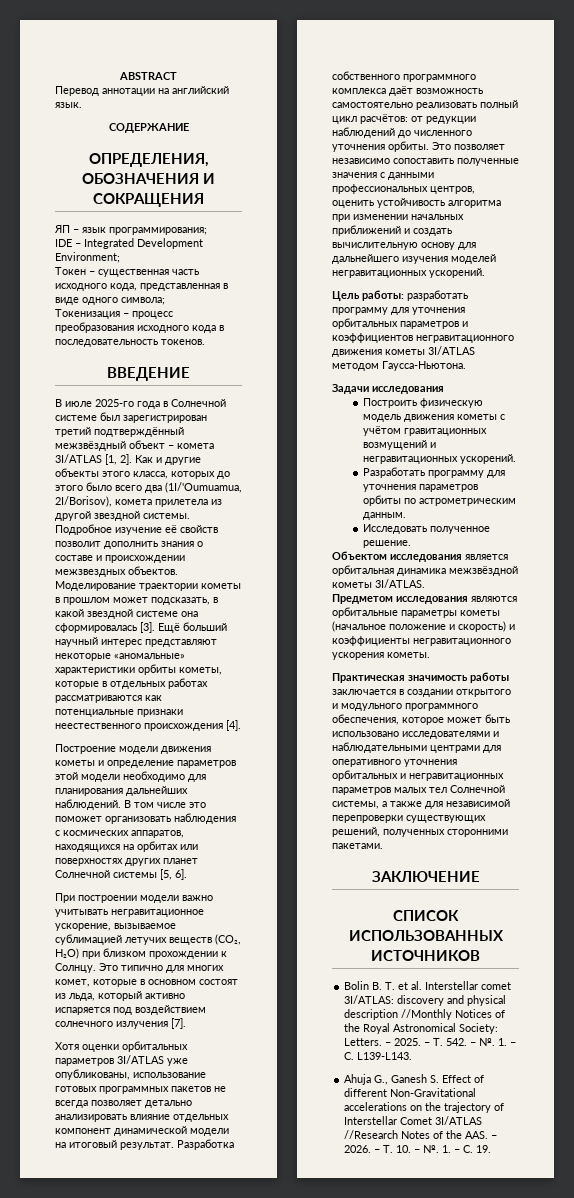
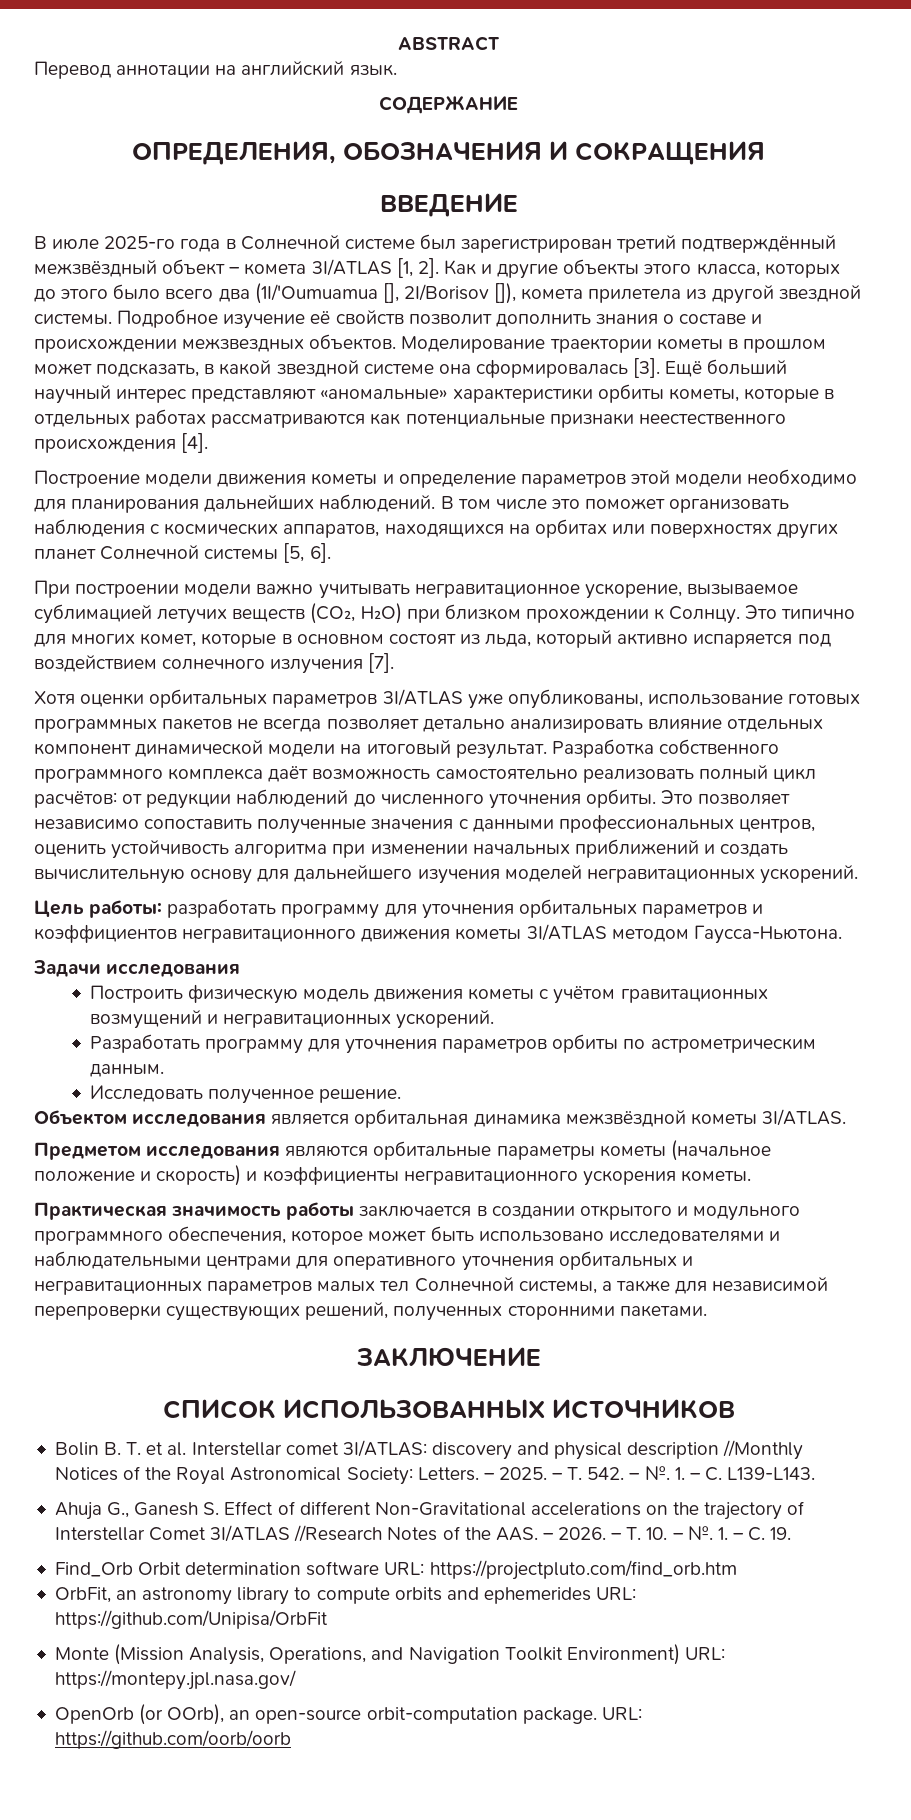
[54,225,207,235] [55,238,203,249] [55,252,120,263] [55,267,199,277] [55,283,228,291] [55,297,165,305] [55,309,173,319] [55,322,224,333] [55,339,205,347] // ЯП – язык программирования; // IDE – Integrated Development Environment; // Токен – существенная часть исходного кода, представленная в виде одного символа; // Токенизация – процесс преобразования исходного кода в последовательность токенов. -> (765, 153) none
[165,482,242,493] [55,496,112,507] (1I/'Oumuamua, 2I/Borisov), -> [254,283,517,304] (1I/'Oumuamua [], 2I/Borisov []),
[55,653,111,661] некоторые -> (317, 396) none
(492, 1149) none -> [54,1560,737,1580] [54,1587,637,1605] [54,1610,328,1629] [54,1644,725,1665] [54,1670,296,1690] [54,1704,642,1725] [54,1730,291,1749] // Find_Orb Orbit determination software URL: https://projectpluto.com/find_orb.htm // OrbFit, an astronomy library to compute orbits and ephemerides URL: https://github.com/Unipisa/OrbFit // Monte (Mission Analysis, Operations, and Navigation Toolkit Environment) URL: https://montepy.jpl.nasa.gov/ // OpenOrb (or OOrb), an open-source orbit-computation package. URL: https://github.com/oorb/oorb

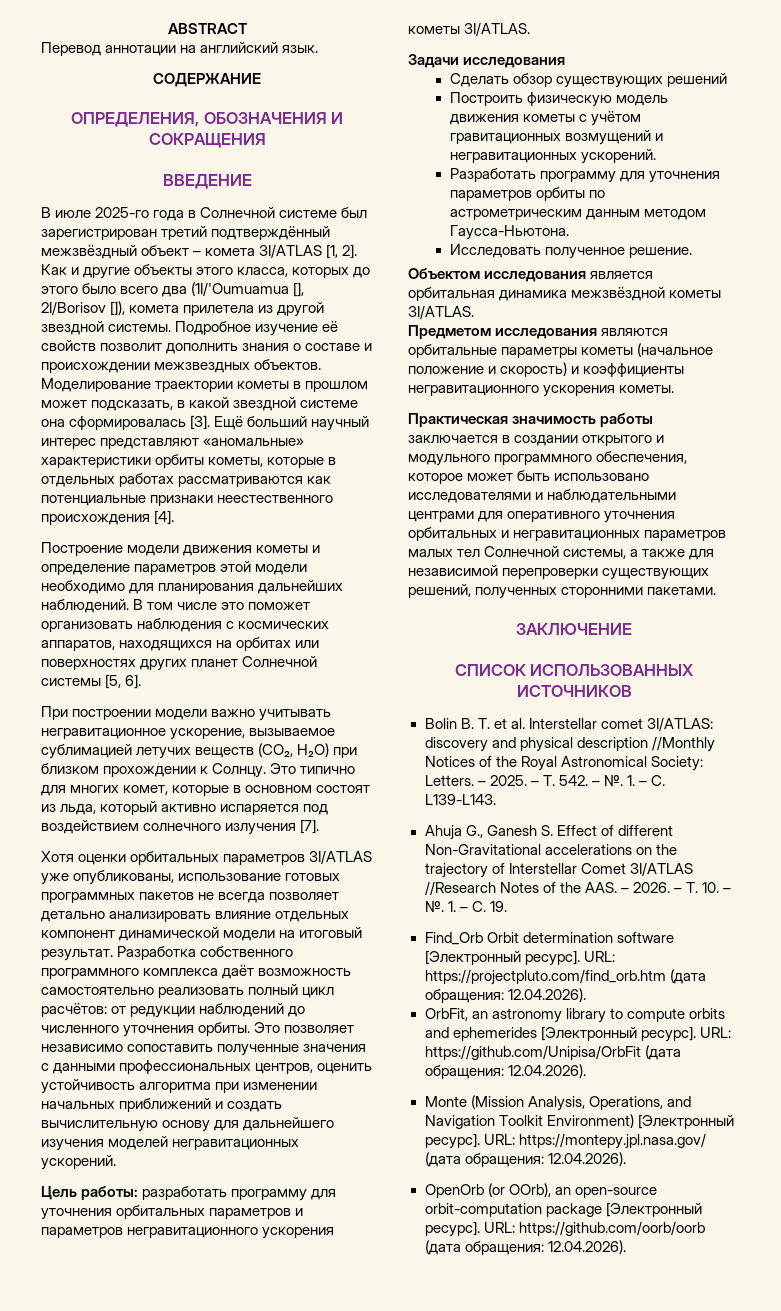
[34,924,842,944] [33,960,241,977] коэффициентов негравитационного движения кометы 3I/ATLAS методом Гаусса-Ньютона. // Задачи исследования -> [41,1227,335,1239] [408,22,531,36] [408,54,566,68] [449,73,727,88] параметров негравитационного ускорения кометы 3I/ATLAS. // Задачи исследования // Сделать обзор существующих решений
[89,1064,164,1077] данным. -> [585,209,706,220] [449,225,569,240] данным методом Гаусса-Ньютона.
(380, 1568) none -> [424,950,580,966] [Электронный ресурс].
(737, 1570) none -> [669,969,706,984] [424,988,586,1003] (дата обращения: 12.04.2026).
(591, 1595) none -> [540,1026,696,1042] [Электронный ресурс].
(328, 1619) none -> [644,1045,681,1060] [424,1064,586,1079] (дата обращения: 12.04.2026).
(680, 1654) none -> [637,1114,734,1129] [424,1133,480,1149] [Электронный ресурс].
(296, 1680) none -> [424,1152,626,1167] (дата обращения: 12.04.2026).
[522,1707,642,1724] [54,1730,291,1749] package. URL: https://github.com/oorb/oorb -> [545,1202,702,1217] [424,1221,705,1237] [424,1240,626,1255] package [Электронный ресурс]. URL: https://github.com/oorb/oorb (дата обращения: 12.04.2026).

